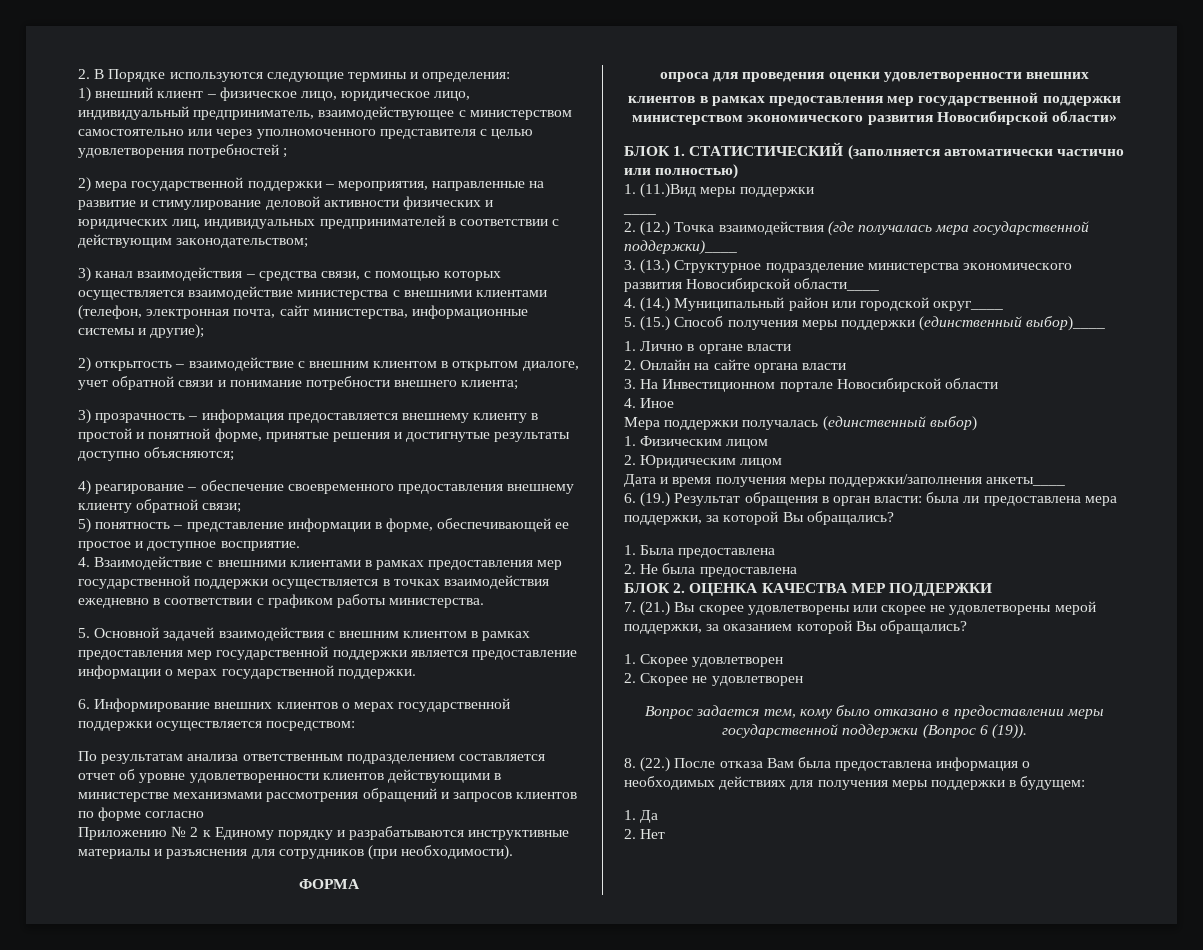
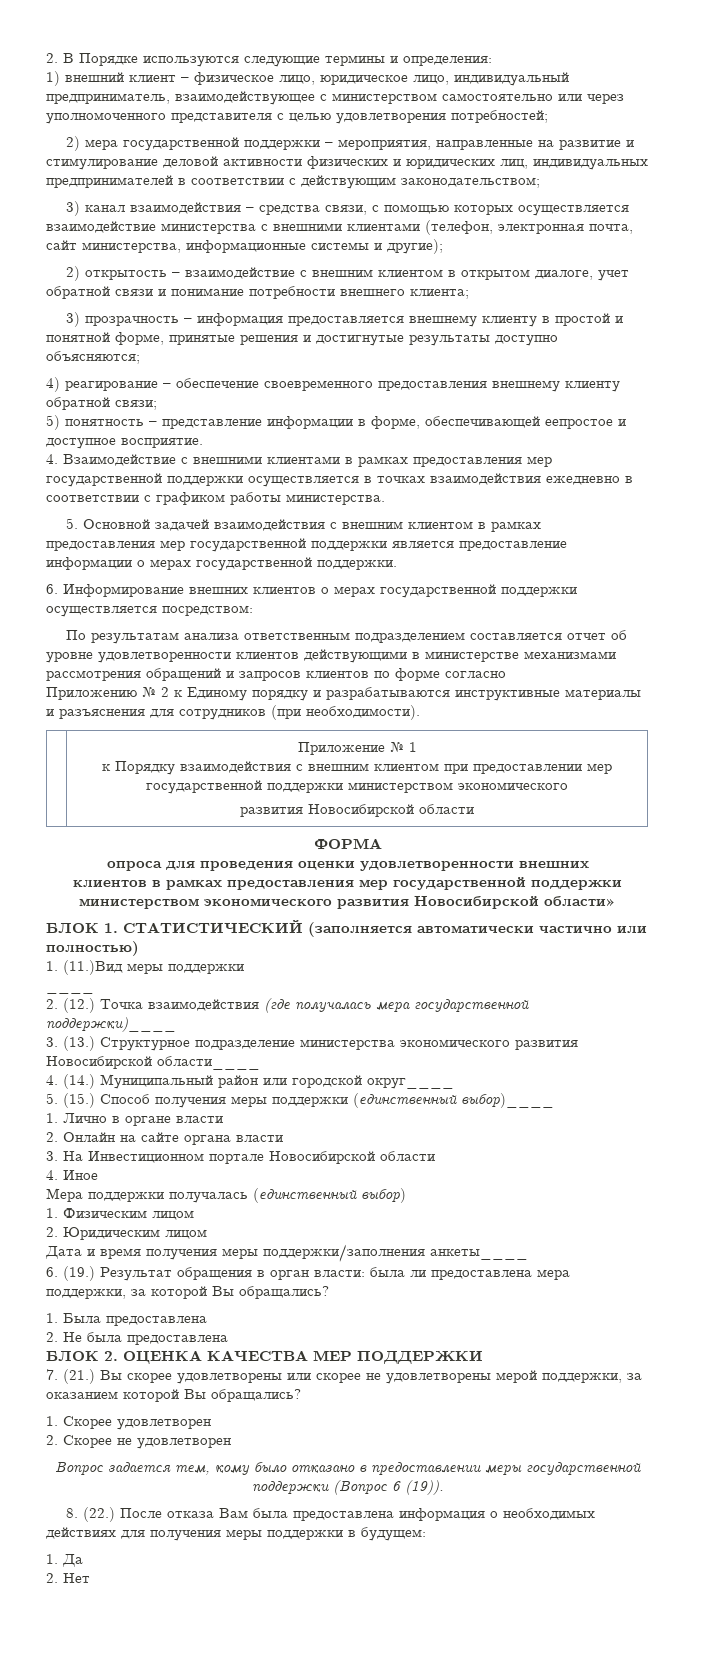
[188,144,288,158] потребностей ; -> [451,110,548,123] потребностей;
[555,522,570,529] [78,541,131,551] ее простое -> [545,419,613,429] еепростое
(514, 852) none -> [297,742,417,755] [102,761,613,775] [146,780,568,794] [240,804,474,817] // | Приложение № 1 // к Порядку взаимодействия с внешним клиентом при предоставлении мер государственной поддержки министерством экономического // развития Новосибирской области

